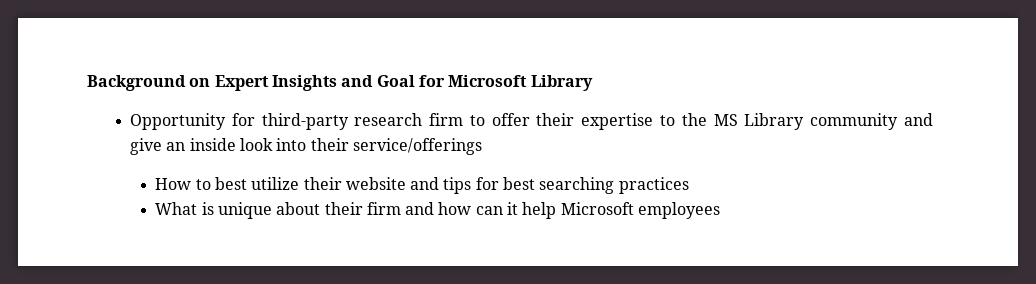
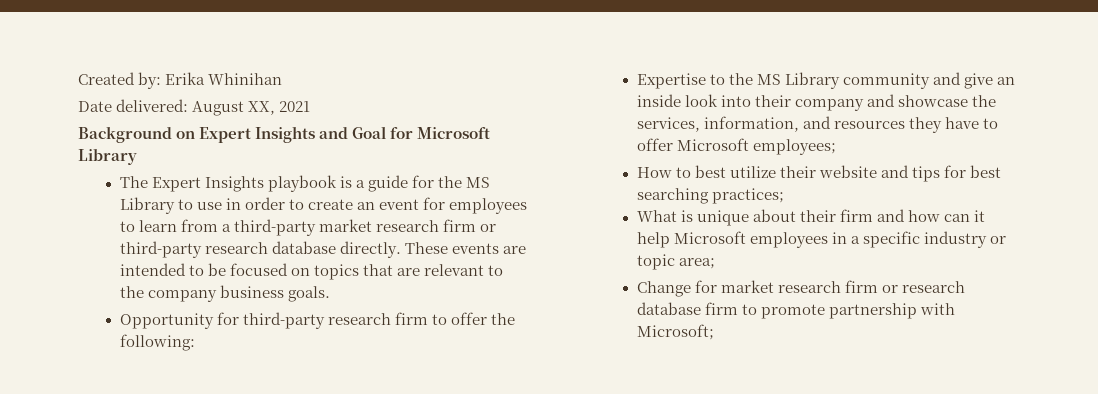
(87, 83) none -> [78,72,283,89] [78,99,311,116] Created by: Erika Whinihan // Date delivered: August XX, 2021 //
(593, 83) none -> [119,175,491,192] [119,197,528,214] [119,219,496,236] [119,241,526,258] [119,263,504,280] [119,285,330,302] // The Expert Insights playbook is a guide for the MS Library to use in order to create an event for employees to learn from a third-party market research firm or third-party research database directly. These events are intended to be focused on topics that are relevant to the company business goals.
[536,113,654,130] their expertise -> [490,313,515,325] [119,334,195,351] [636,73,706,89] the following: // Expertise
[352,138,482,155] service/offerings -> [794,94,997,111] [636,116,998,133] [636,138,836,155] company and showcase the services, information, and resources they have to offer Microsoft employees;
[618,177,689,194] practices -> [711,188,784,204] practices;
(721, 210) none -> [831,231,1007,248] [636,254,715,270] [636,280,965,297] [636,302,955,319] [636,324,714,340] in a specific industry or topic area; // Change for market research firm or research database firm to promote partnership with Microsoft;

